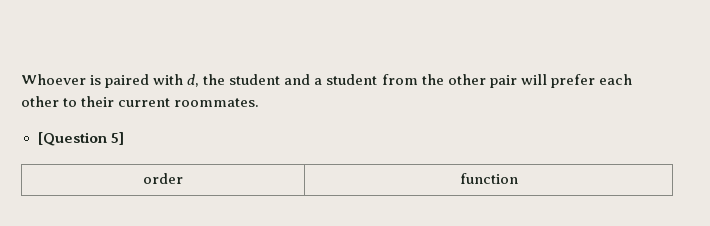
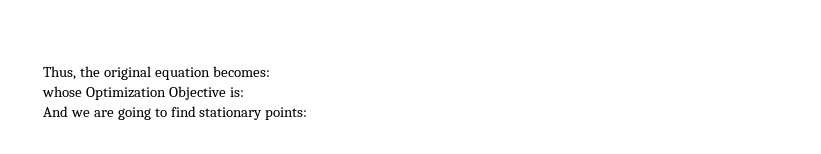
[21,74,632,88] [21,96,260,107] [37,132,124,146] [143,173,183,184] [459,173,518,184] Whoever is paired with d, the student and a student from the other pair will prefer each other to their current roommates. // [Question 5] // order | function -> [43,66,270,80] [42,86,244,100] [43,106,308,120] Thus, the original equation becomes: // whose Optimization Objective is: // And we are going to find stationary points:

